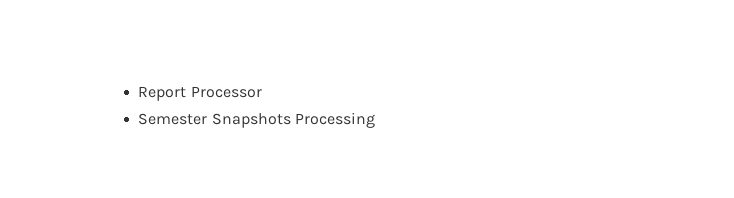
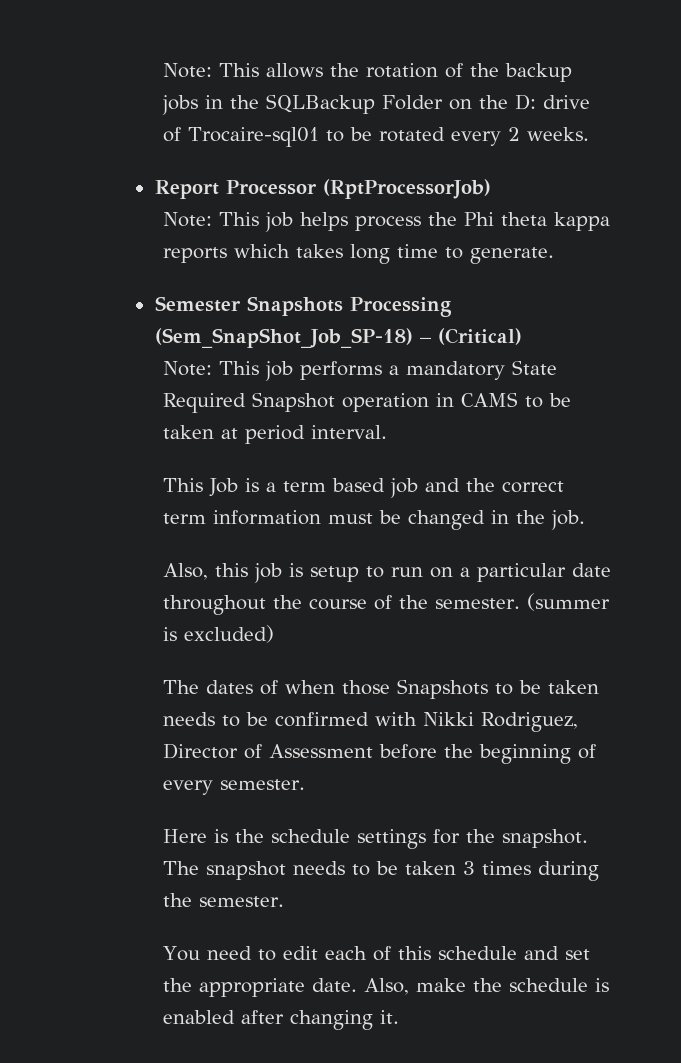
[138,86,262,101] [138,112,375,128] Report Processor // Semester Snapshots Processing -> [162,63,572,82] [161,94,590,115] [162,127,589,147] [154,179,491,199] [162,212,610,232] [162,244,554,264] [154,296,452,317] [154,328,522,348] [162,360,557,381] [162,392,571,413] [162,425,387,444] [162,478,564,498] [162,510,585,530] [162,563,611,583] [162,593,610,615] [162,625,274,643] [162,679,599,699] [162,712,578,732] [162,743,596,764] [162,779,305,795] [162,829,588,849] [162,861,599,881] [162,893,284,907] [162,946,590,961] [162,978,609,997] [162,1010,399,1030] Note: This allows the rotation of the backup jobs in the SQLBackup Folder on the D: drive of Trocaire-sql01 to be rotated every 2 weeks. // Report Processor (RptProcessorJob) // Note: This job helps process the Phi theta kappa reports which takes long time to generate. // Semester Snapshots Processing (Sem_SnapShot_Job_SP-18) – (Critical) // Note: This job performs a mandatory State Required Snapshot operation in CAMS to be taken at period interval. // This Job is a term based job and the correct term information must be changed in the job. // Also, this job is setup to run on a particular date throughout the course of the semester. (summer is excluded) // The dates of when those Snapshots to be taken needs to be confirmed with Nikki Rodriguez, Director of Assessment before the beginning of every semester. // Here is the schedule settings for the snapshot. The snapshot needs to be taken 3 times during the semester. // You need to edit each of this schedule and set the appropriate date. Also, make the schedule is enabled after changing it.

